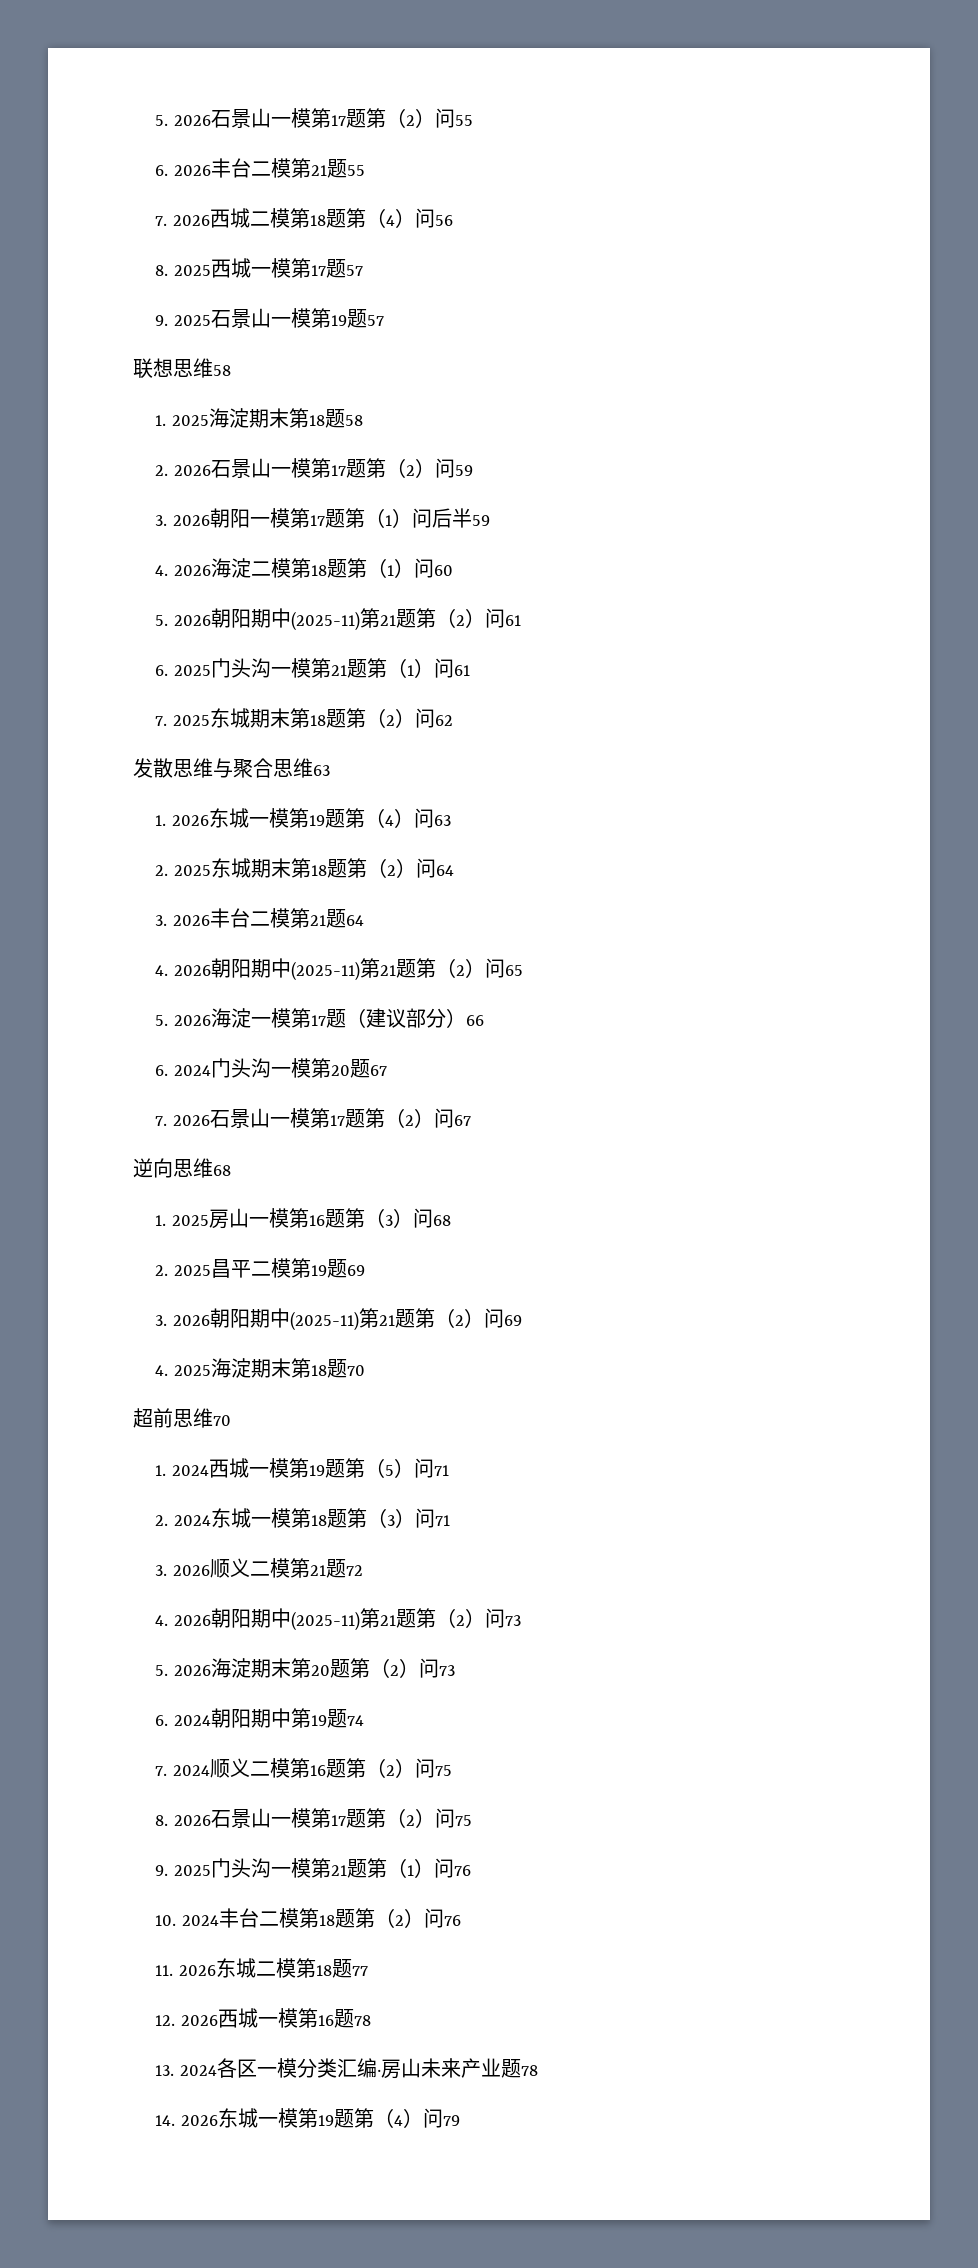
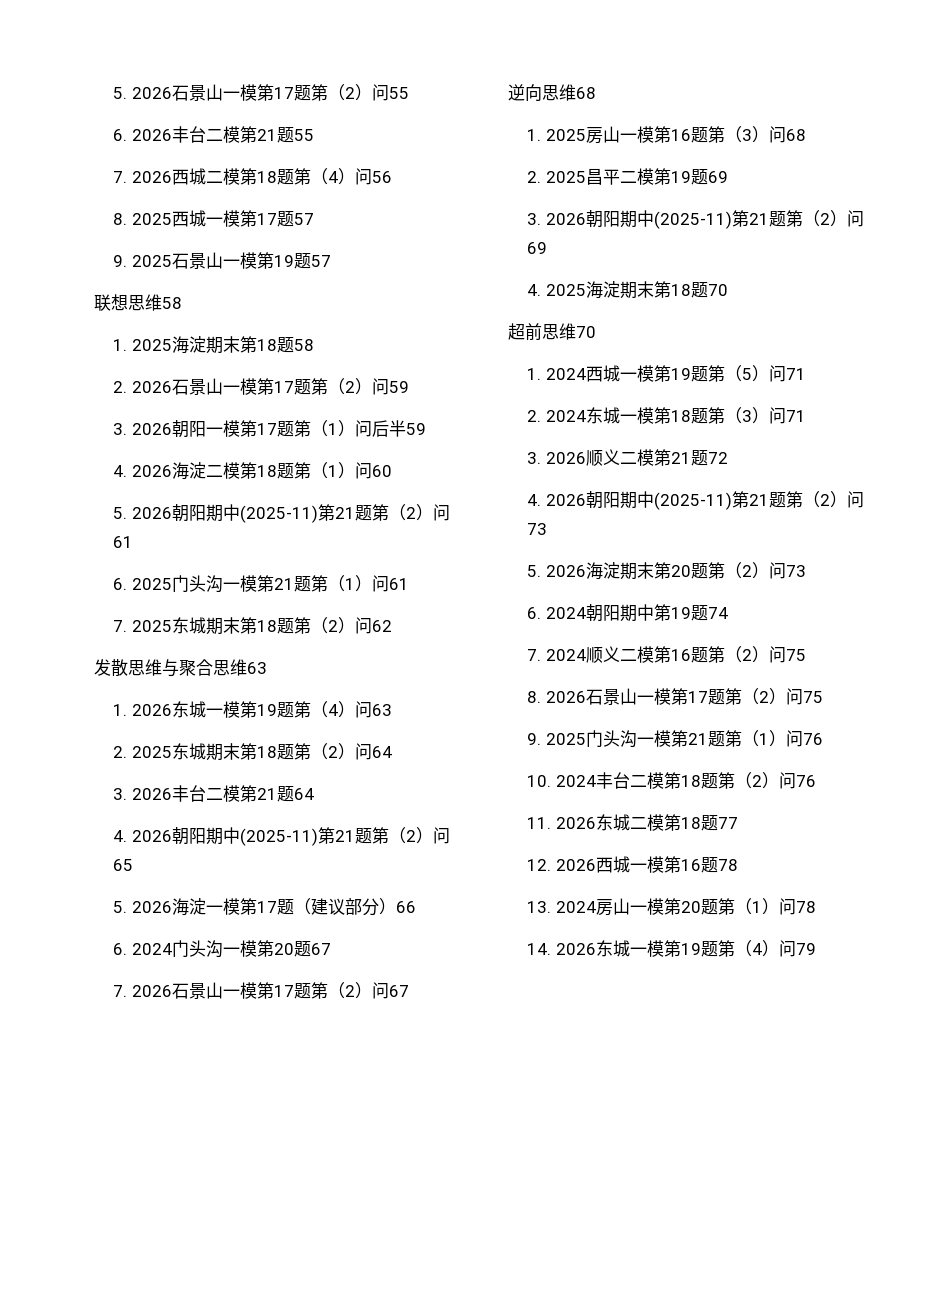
[216,2058,521,2079] 各区一模分类汇编·房山未来产业题 -> [595,898,796,916] 房山一模第20题第（1）问

